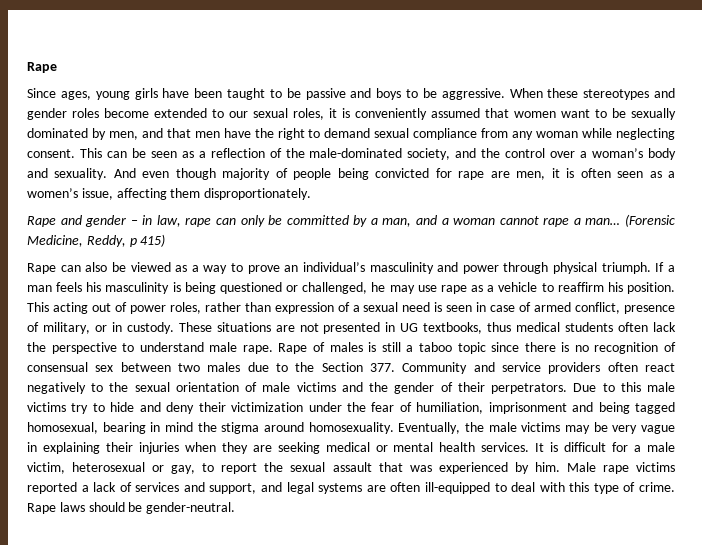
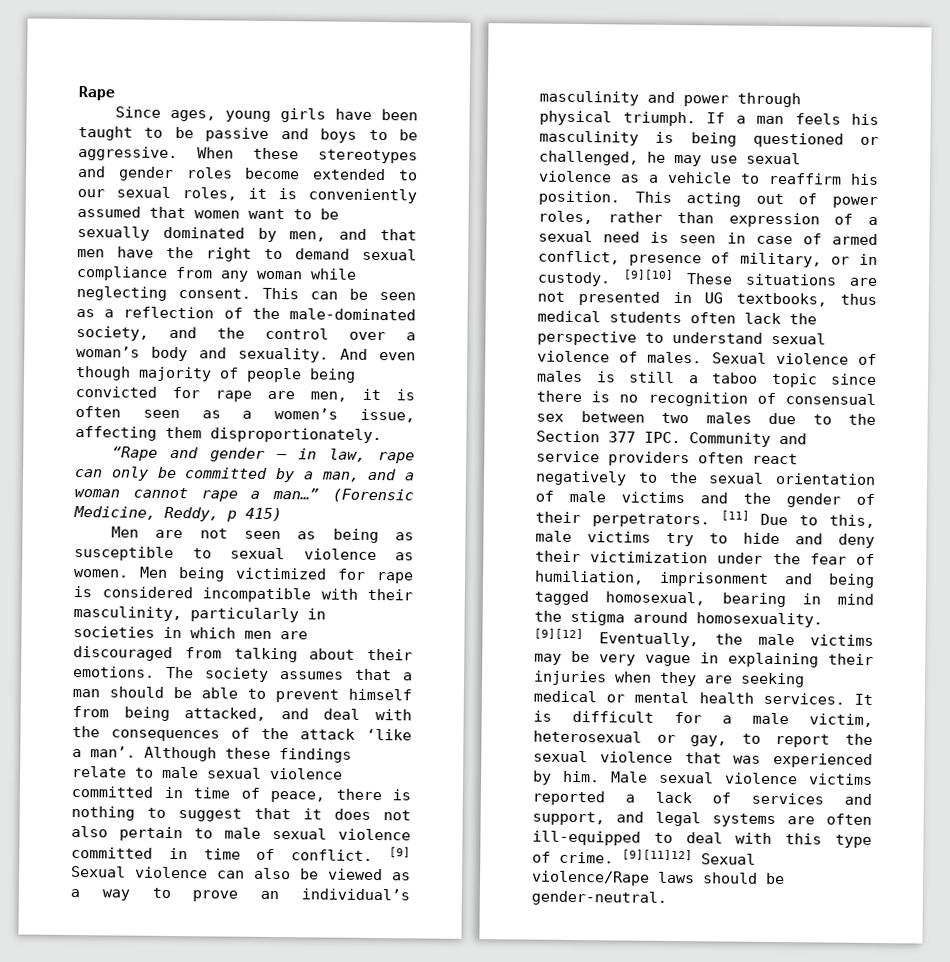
[27,216,56,227] Rape -> [112,446,159,461] “Rape
[585,218,621,225] man… -> [272,487,320,500] man…”
[27,263,56,274] Rape -> [111,526,415,544] [74,546,414,562] [74,566,414,584] [73,586,413,603] [73,606,326,623] [73,626,308,640] [73,646,413,663] [73,666,413,682] [72,686,412,703] [72,706,412,721] [72,726,412,742] [72,746,352,763] [72,766,343,780] [71,786,411,803] [71,806,411,822] [71,826,411,842] [71,847,412,862] [71,866,208,879] Men are not seen as being as susceptible to sexual violence as women. Men being victimized for rape is considered incompatible with their masculinity, particularly in societies in which men are discouraged from talking about their emotions. The society assumes that a man should be able to prevent himself from being attacked, and deal with the consequences of the attack ‘like a man’. Although these findings relate to male sexual violence committed in time of peace, there is nothing to suggest that it does not also pertain to male sexual violence committed in time of conflict. [9] Sexual violence
[440,285,467,294] rape -> [746,152,801,165] [538,170,612,183] sexual violence
(174, 328) none -> [624,269,674,280] [9][10]
[209,342,308,354] male rape. Rape -> [771,332,826,345] [537,350,849,365] sexual violence of males. Sexual violence
[369,363,395,372] 377. -> [608,431,681,444] 377 IPC.
(568, 388) none -> [720,510,750,521] [11]
[620,382,641,392] this -> [829,514,875,528] this,
(394, 428) none -> [534,628,584,640] [9][12]
[332,462,372,472] assault -> [599,751,673,763] violence
[602,465,629,474] rape -> [659,771,798,785] sexual violence
[27,503,56,514] Rape -> [622,849,756,865] [531,870,650,886] [9][11]12] Sexual violence/Rape

